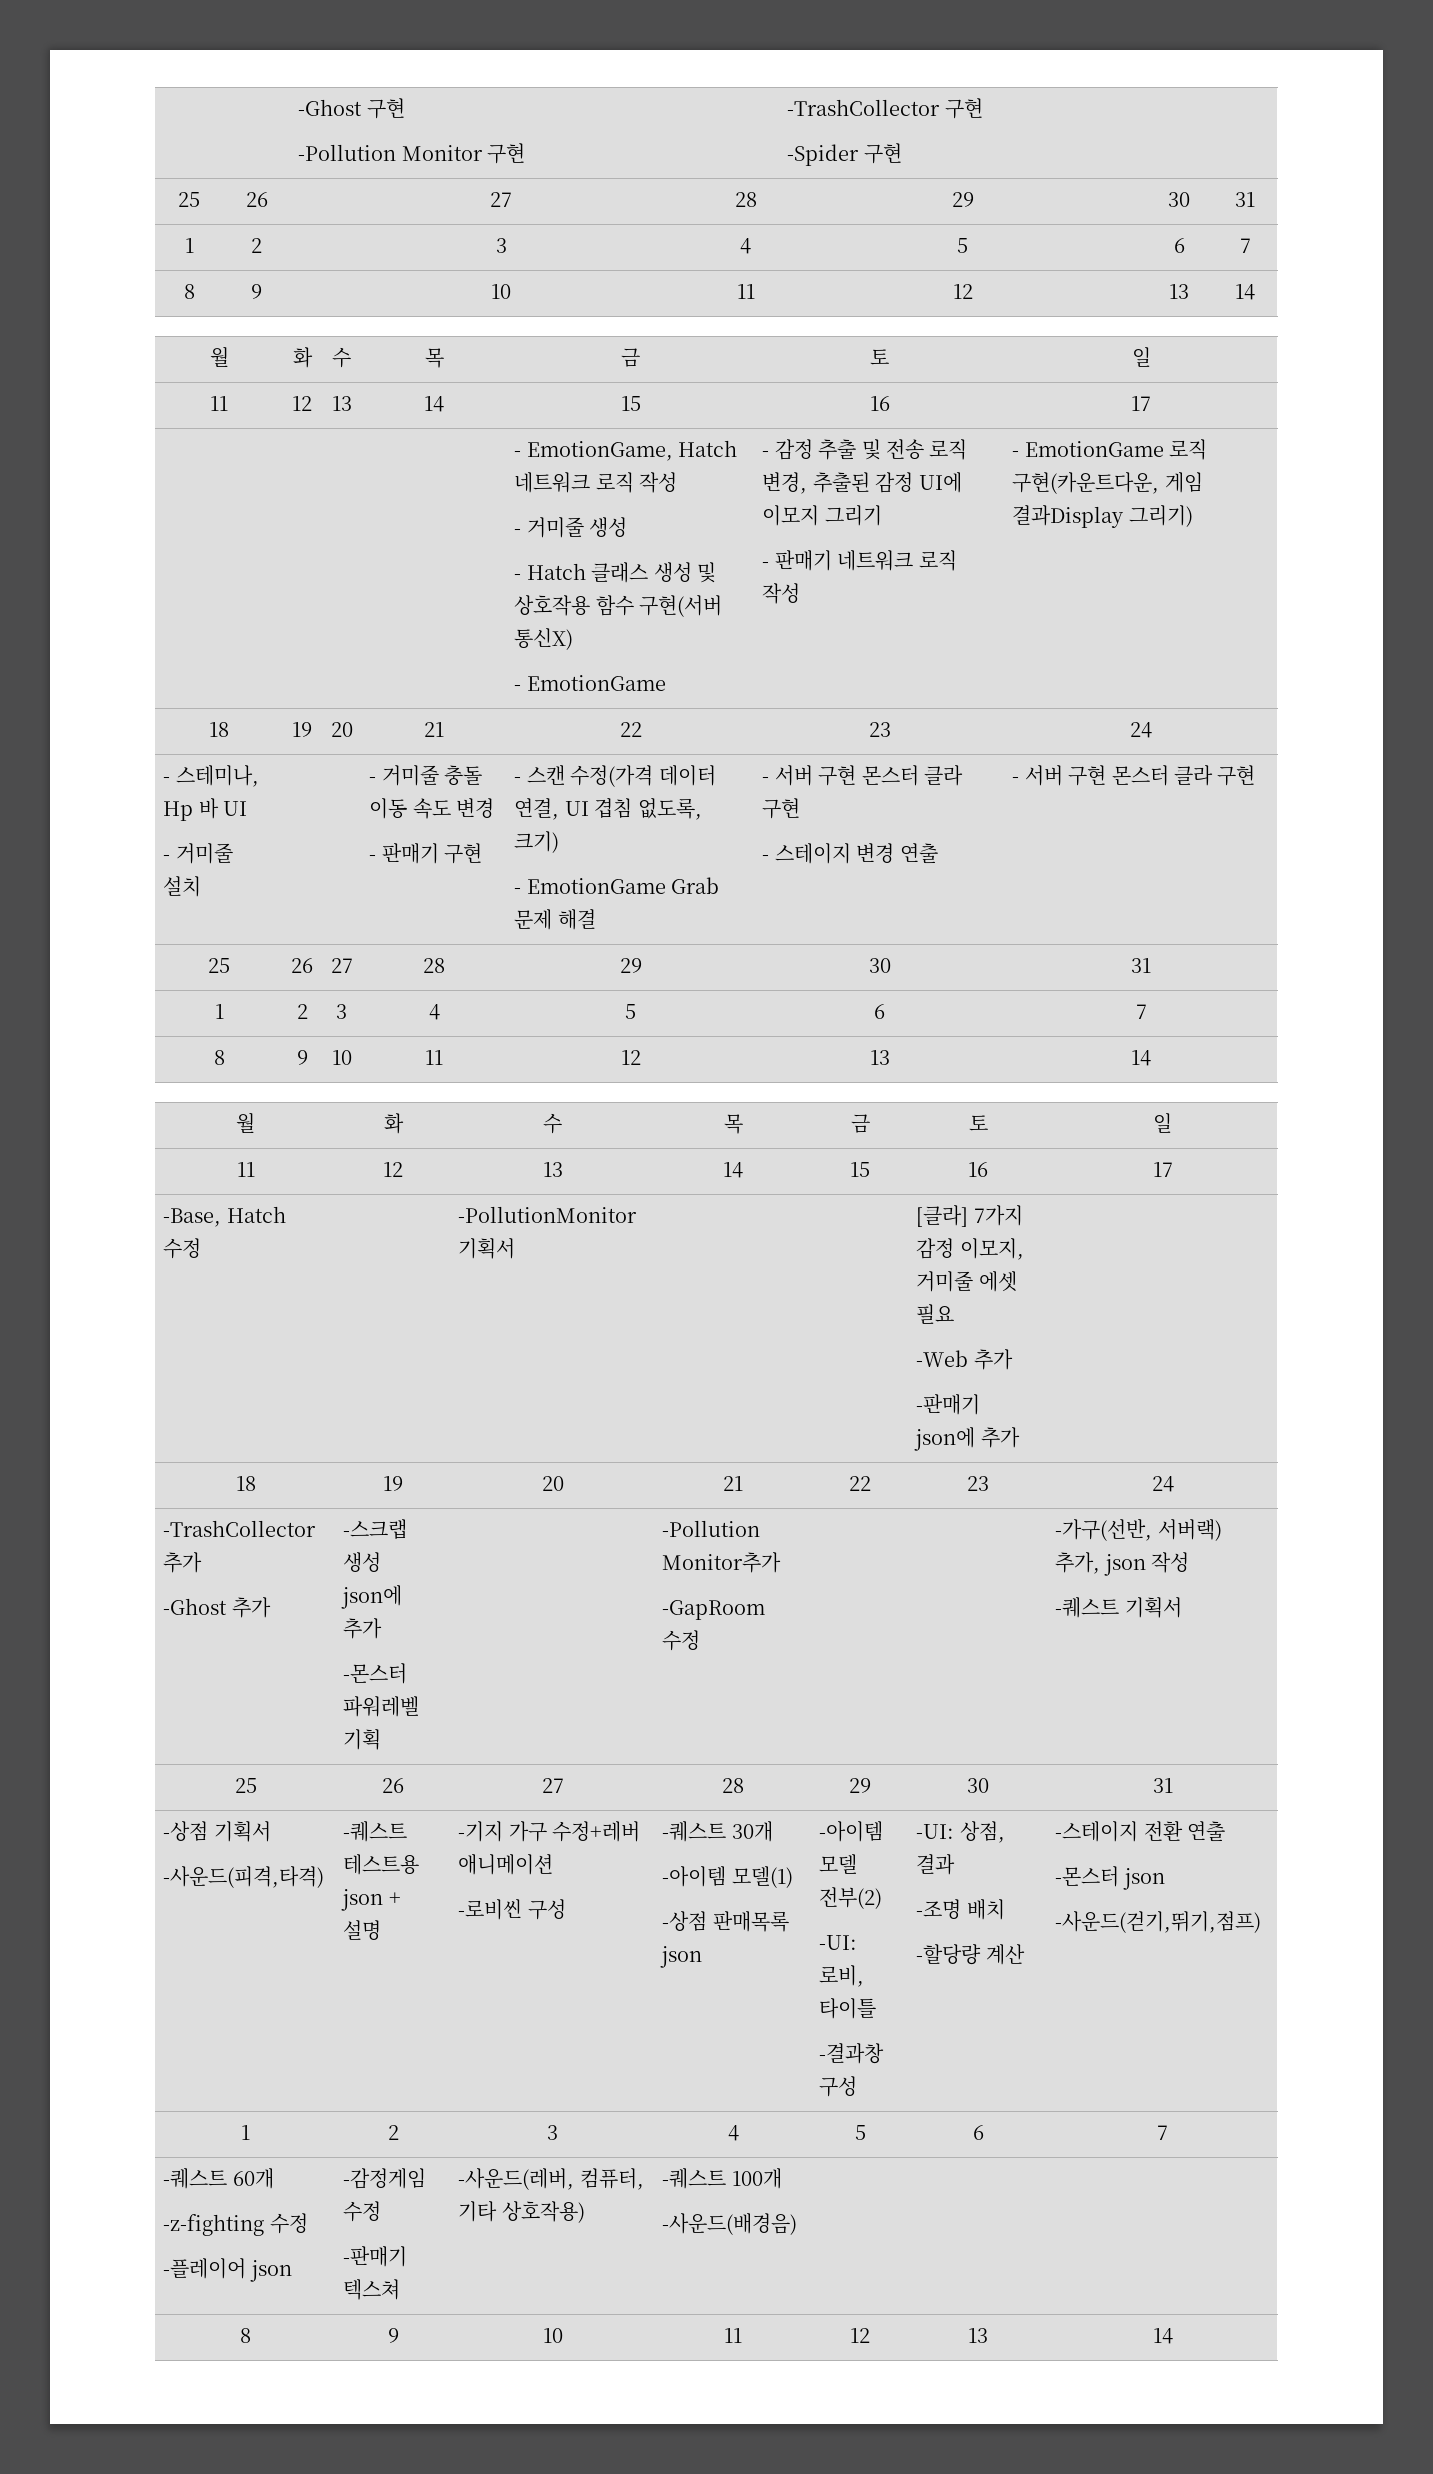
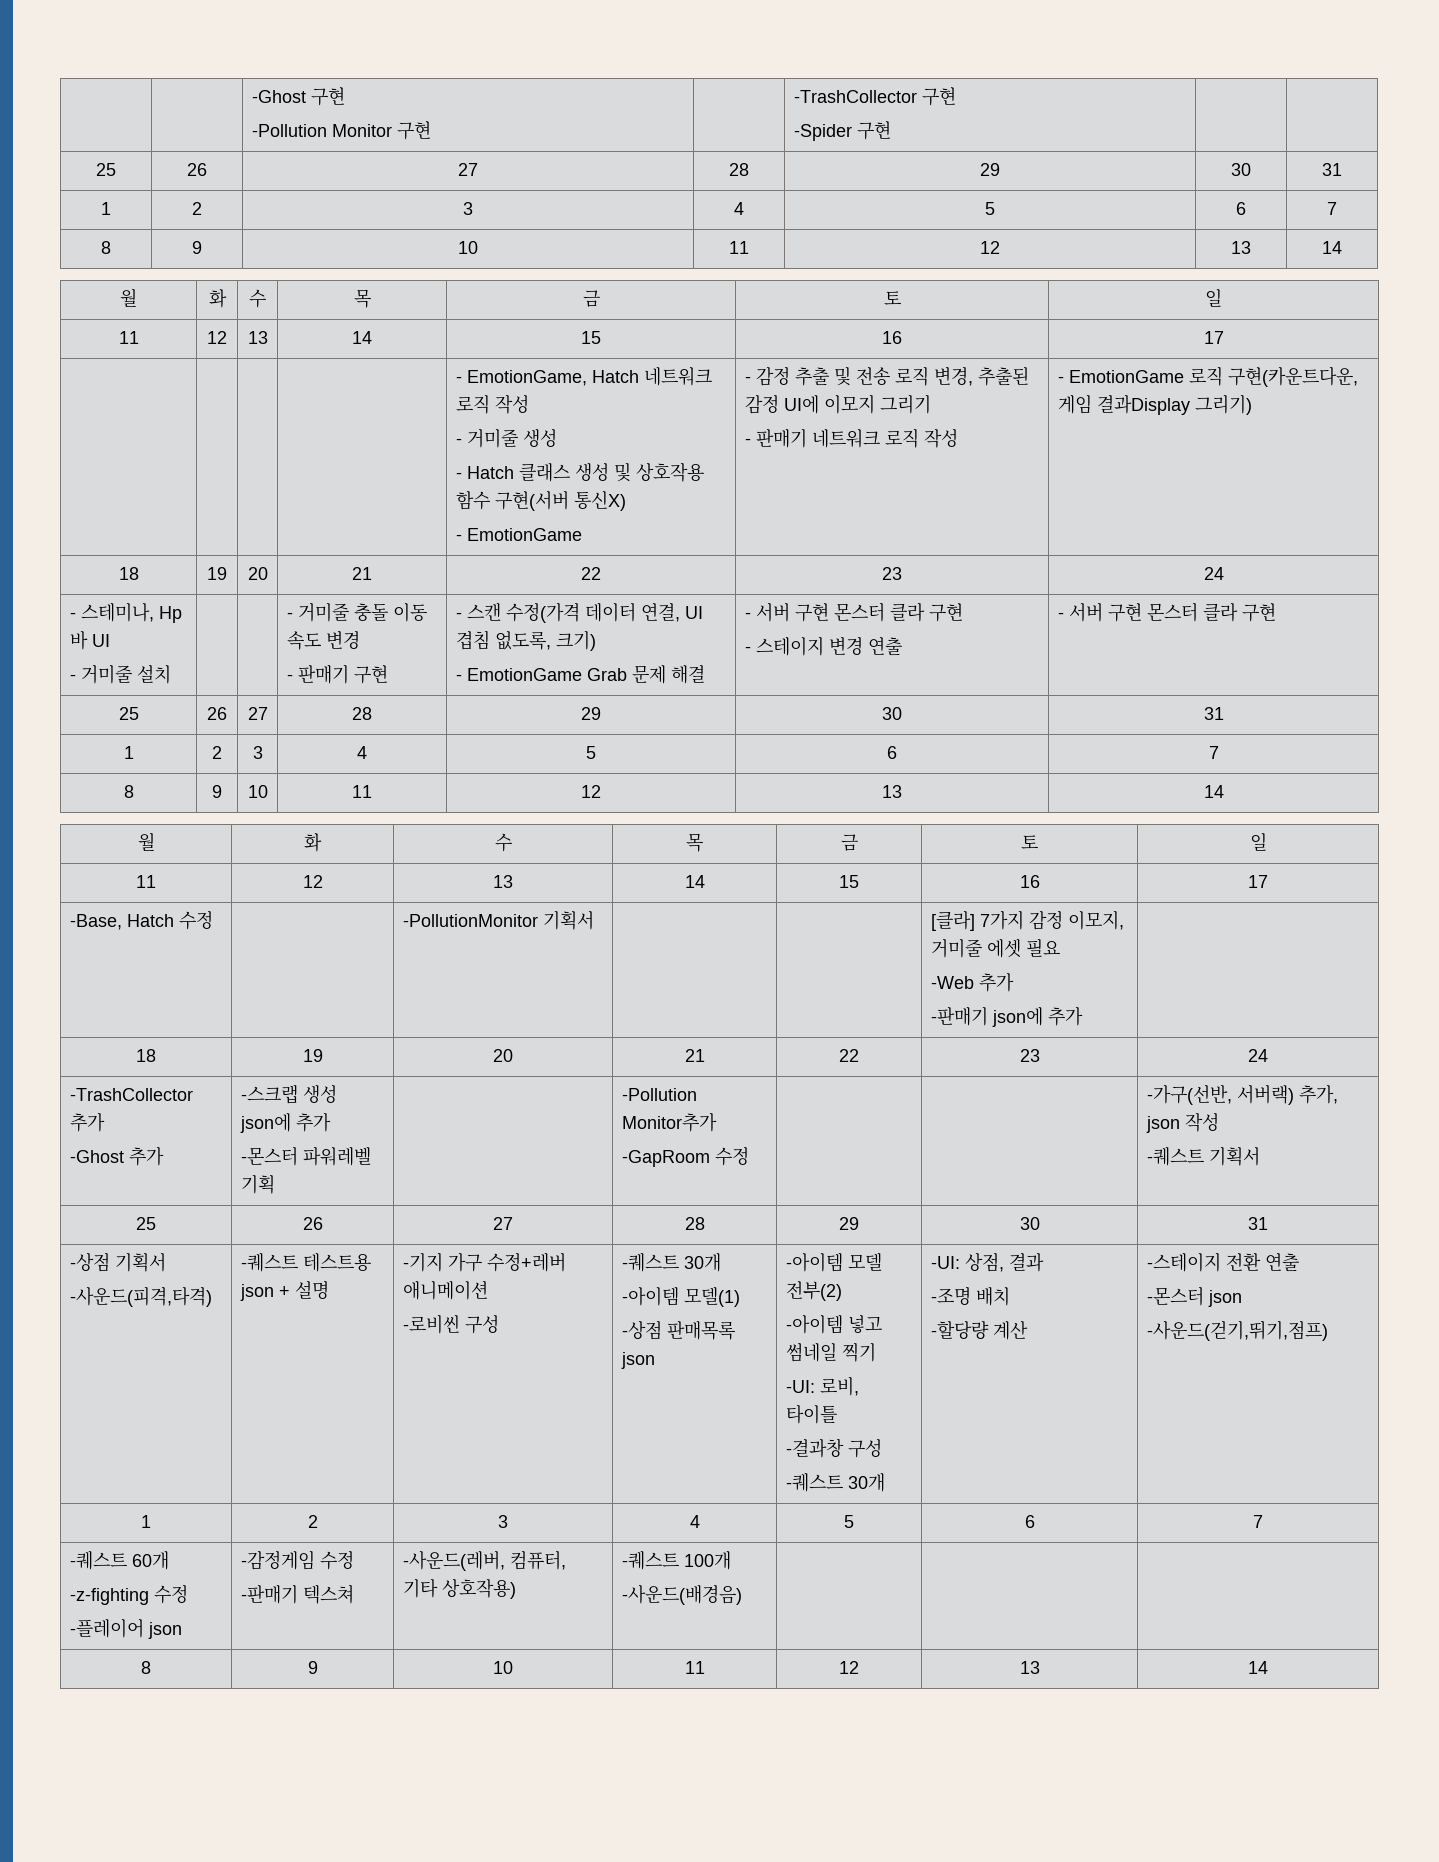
(883, 1898) none -> [785,1315,882,1334] [785,1342,876,1362] // -아이템 넣고 썸네일 찍기
(858, 2086) none -> [785,1473,885,1492] // -퀘스트 30개

